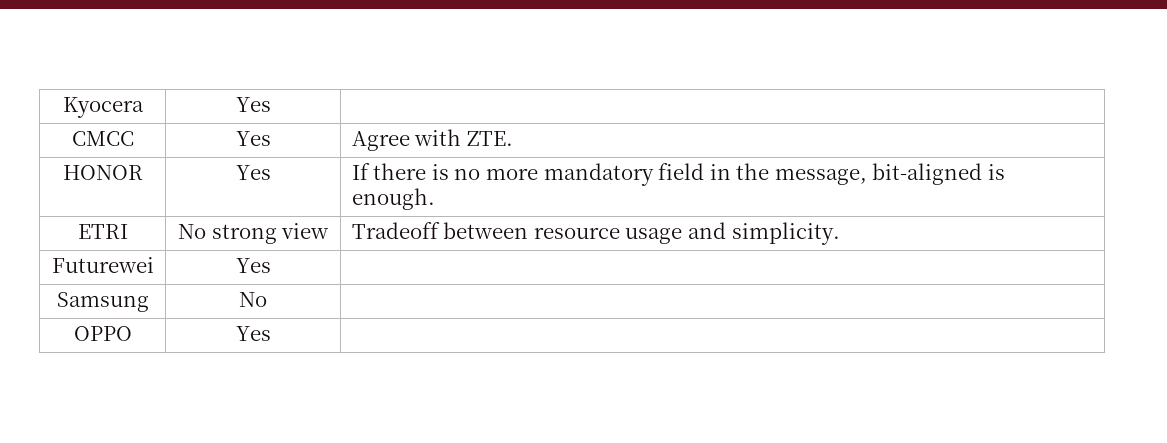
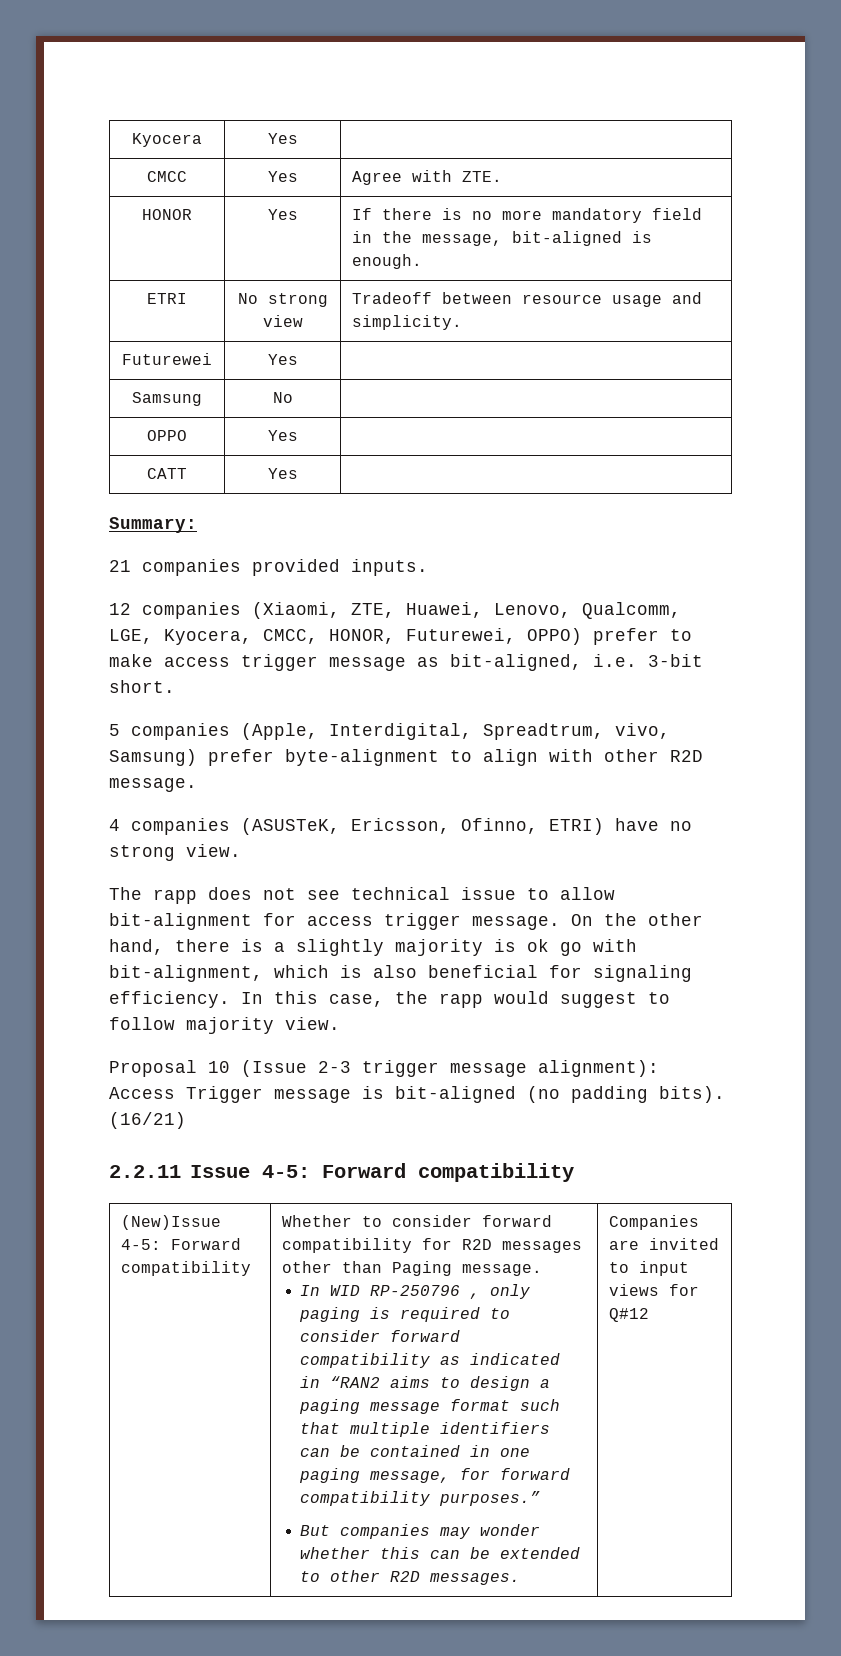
(271, 333) none -> [147,468,187,479] [267,468,298,479] [109,517,197,533] [109,559,428,576] [109,602,681,619] [109,628,692,645] [109,654,703,671] [109,680,175,693] [109,723,670,740] [109,749,703,766] [109,778,197,792] [109,818,692,835] [109,844,241,861] [109,887,615,904] [109,913,703,930] [109,939,637,956] [109,965,692,982] [109,991,670,1008] [109,1017,340,1034] [109,1060,659,1077] [109,1086,725,1103] [109,1112,186,1129] [109,1163,574,1182] [121,1215,222,1230] [121,1238,242,1250] [121,1261,252,1276] [282,1215,553,1227] [282,1238,583,1253] [282,1261,543,1276] [299,1284,530,1299] [298,1307,510,1322] [299,1330,460,1342] [299,1353,560,1368] [299,1376,550,1391] [298,1399,560,1414] [299,1422,550,1437] [299,1445,530,1457] [298,1468,570,1483] [299,1491,540,1506] [299,1524,540,1539] [299,1547,580,1559] [299,1570,520,1585] [609,1215,700,1230] [609,1238,720,1250] [609,1261,690,1276] [609,1284,700,1296] [609,1308,650,1322] // CATT | Yes | // Summary: // 21 companies provided inputs. // 12 companies (Xiaomi, ZTE, Huawei, Lenovo, Qualcomm, LGE, Kyocera, CMCC, HONOR, Futurewei, OPPO) prefer to make access trigger message as bit-aligned, i.e. 3-bit short. // 5 companies (Apple, Interdigital, Spreadtrum, vivo, Samsung) prefer byte-alignment to align with other R2D message. // 4 companies (ASUSTeK, Ericsson, Ofinno, ETRI) have no strong view. // The rapp does not see technical issue to allow bit-alignment for access trigger message. On the other hand, there is a slightly majority is ok go with bit-alignment, which is also beneficial for signaling efficiency. In this case, the rapp would suggest to follow majority view. // Proposal 10 (Issue 2-3 trigger message alignment): Access Trigger message is bit-aligned (no padding bits). (16/21) // 2.2.11 Issue 4-5: Forward compatibility // (New)Issue 4-5: Forward compatibility | Whether to consider forward compatibility for R2D messages other than Paging message. // In WID RP-250796 , only paging is required to consider forward compatibility as indicated in “RAN2 aims to design a paging message format such that multiple identifiers can be contained in one paging message, for forward compatibility purposes.” // But companies may wonder whether this can be extended to other R2D messages. | Companies are invited to input views for Q#12

